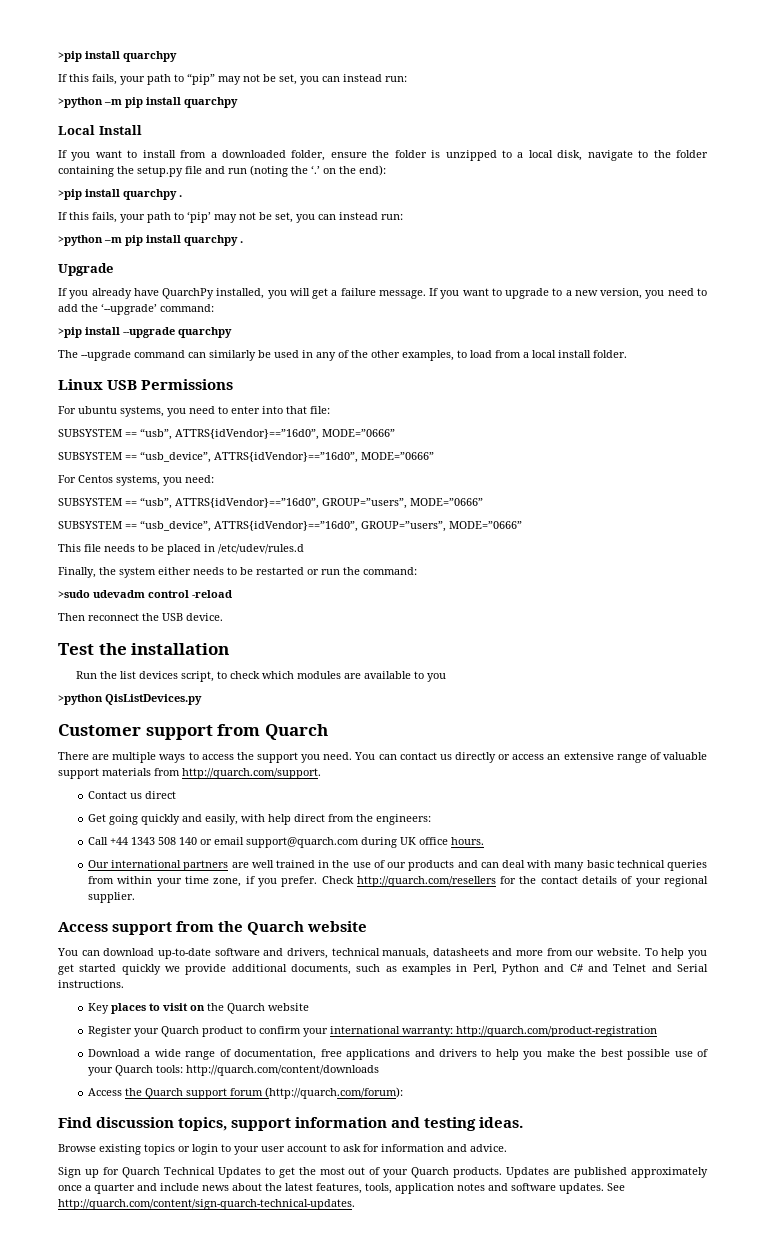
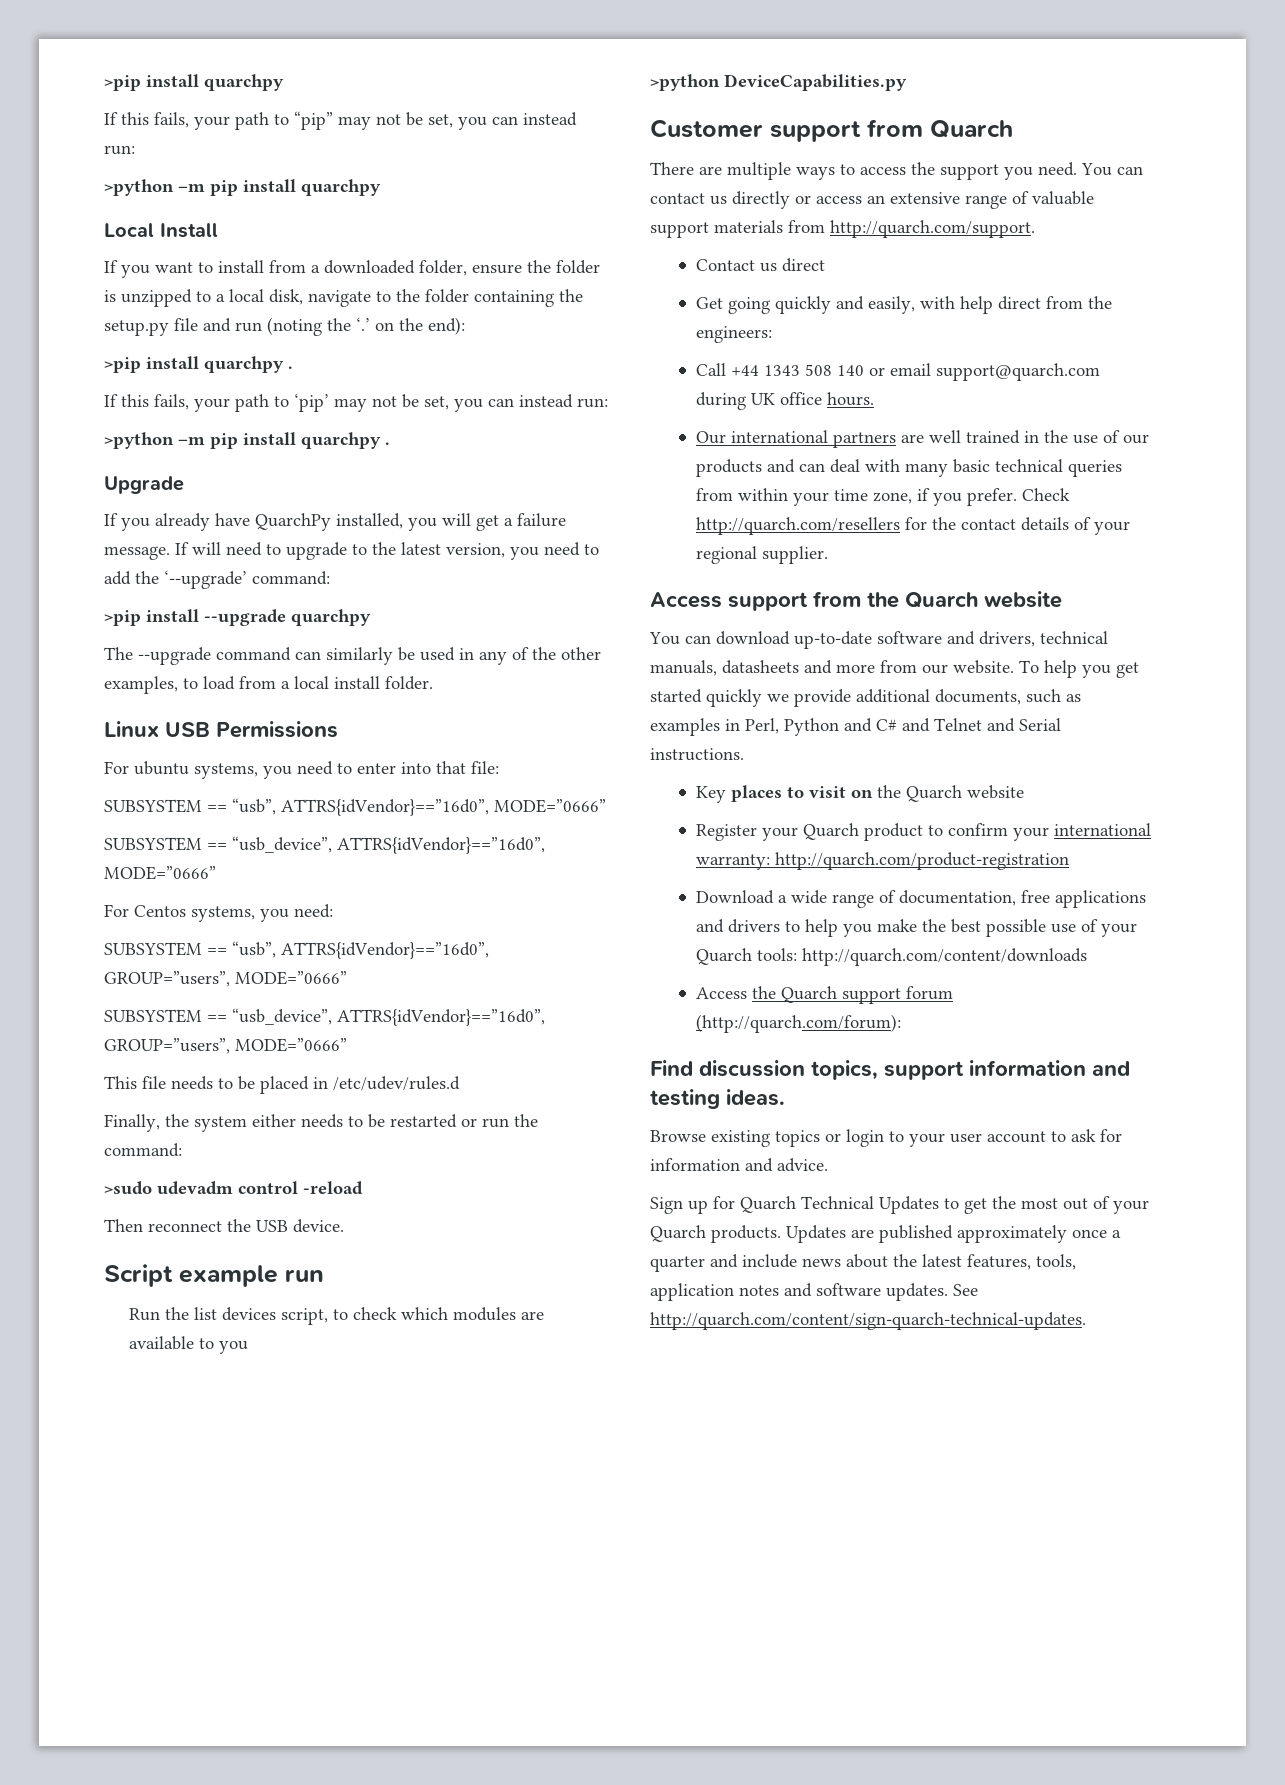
[440,288,489,299] you want -> [192,542,262,556] will need
[565,290,598,296] a new -> [372,542,441,555] the latest
[58,643,230,655] Test the installation -> [104,1264,324,1287] Script example run
[105,694,202,705] QisListDevices.py -> [724,74,907,91] DeviceCapabilities.py

